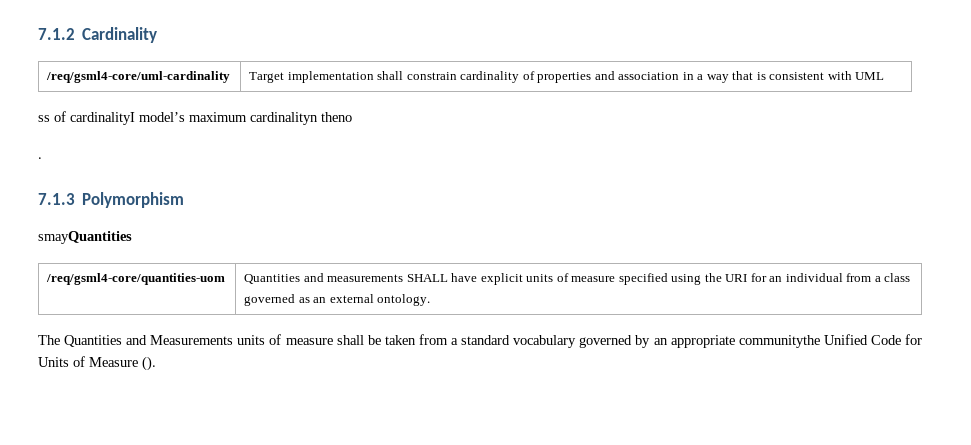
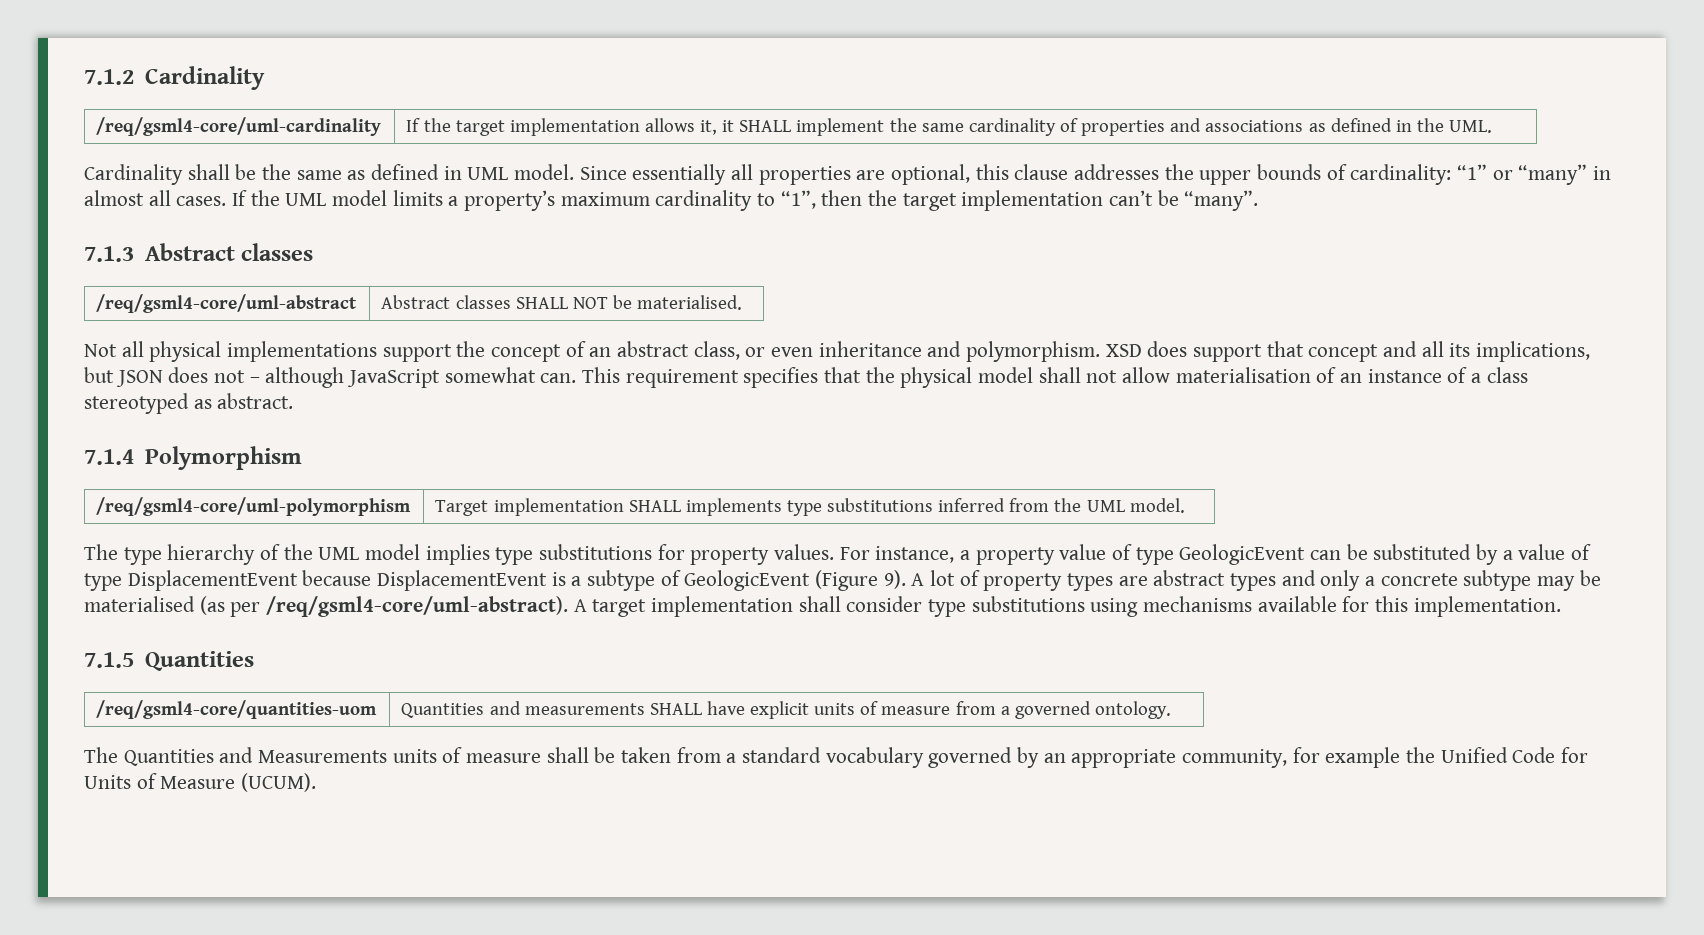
[249,71,885,83] [38,111,352,125] [38,157,42,159] [38,192,185,208] [38,231,132,244] Target implementation shall constrain cardinality of properties and association in a way that is consistent with UML // ss of cardinalityI model’s maximum cardinalityn theno // . // 7.1.3 Polymorphism // smayQuantities -> [406,118,1493,136] [84,164,1612,185] [84,190,1259,211] [84,243,313,262] [96,294,358,313] [381,295,743,310] [84,341,1591,362] [84,367,1528,388] [84,393,294,414] [84,446,302,470] [96,497,412,516] [435,498,1185,516] [84,544,1592,565] [84,570,1601,591] [84,596,1561,617] [84,651,254,671] If the target implementation allows it, it SHALL implement the same cardinality of properties and associations as defined in the UML. // Cardinality shall be the same as defined in UML model. Since essentially all properties are optional, this clause addresses the upper bounds of cardinality: “1” or “many” in almost all cases. If the UML model limits a property’s maximum cardinality to “1”, then the target implementation can’t be “many”. // 7.1.3 Abstract classes // /req/gsml4-core/uml-abstract | Abstract classes SHALL NOT be materialised. // Not all physical implementations support the concept of an abstract class, or even inheritance and polymorphism. XSD does support that concept and all its implications, but JSON does not – although JavaScript somewhat can. This requirement specifies that the physical model shall not allow materialisation of an instance of a class stereotyped as abstract. // 7.1.4 Polymorphism // /req/gsml4-core/uml-polymorphism | Target implementation SHALL implements type substitutions inferred from the UML model. // The type hierarchy of the UML model implies type substitutions for property values. For instance, a property value of type GeologicEvent can be substituted by a value of type DisplacementEvent because DisplacementEvent is a subtype of GeologicEvent (Figure 9). A lot of property types are abstract types and only a concrete subtype may be materialised (as per /req/gsml4-core/uml-abstract). A target implementation shall consider type substitutions using mechanisms available for this implementation. // 7.1.5 Quantities
[618,273,911,285] [244,294,374,306] specified using the URI for an individual from a class governed as an external -> [955,701,1091,719] from a governed
[738,335,820,348] communitythe -> [1182,747,1436,768] community, for example the
[142,356,156,371] (). -> [241,773,317,792] (UCUM).

